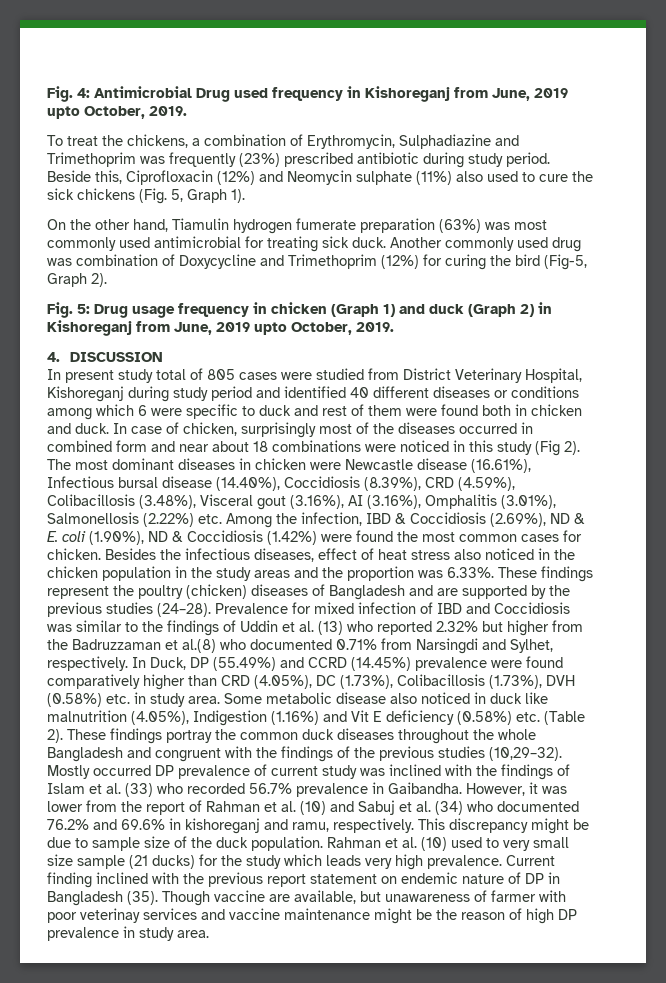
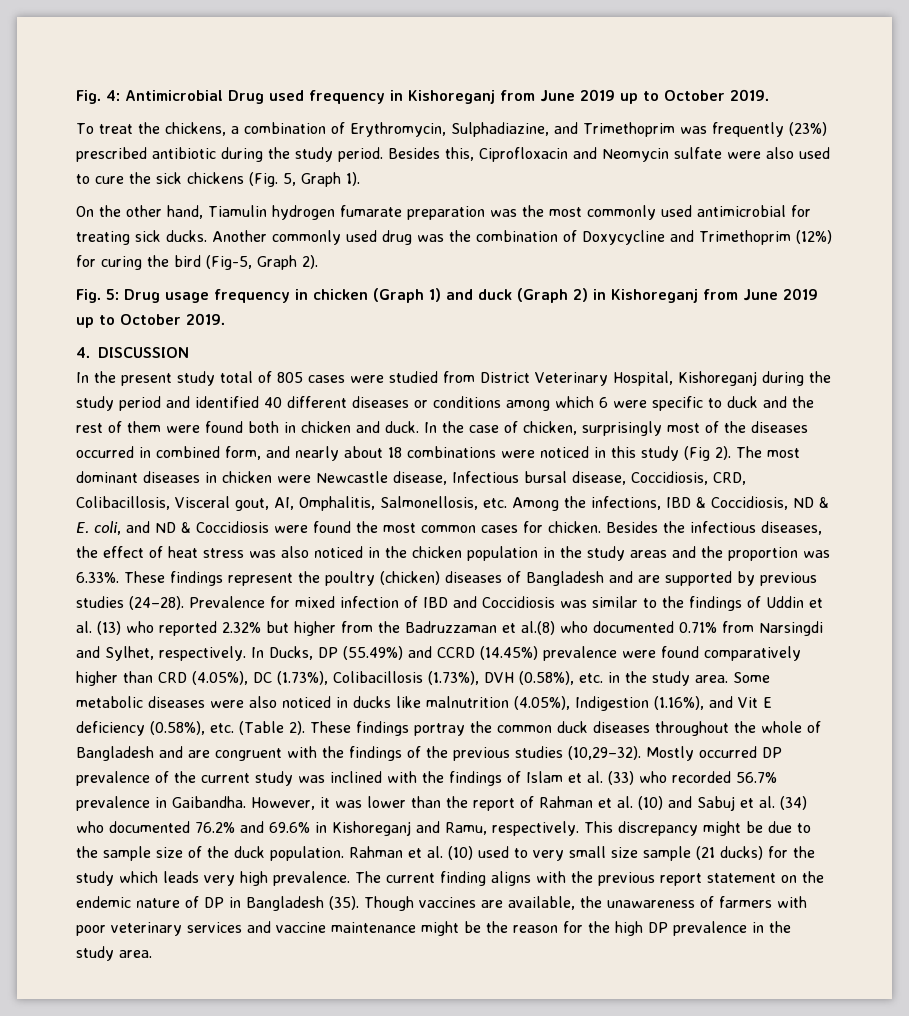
[492,88,568,101] [47,106,145,119] June, 2019 upto October, -> [540,89,725,104] June 2019 up to October
[399,134,491,149] Sulphadiazine -> [450,122,549,137] Sulphadiazine,
(464, 160) none -> [268,147,290,159] the
[47,170,91,182] Beside -> [388,147,440,159] Besides
[217,171,255,185] (12%) -> (568, 154) none
[356,171,452,185] sulphate (11%) -> [674,147,761,159] sulfate were
[296,218,510,233] fumerate preparation (63%) was -> [340,205,544,220] fumarate preparation was the
[352,237,386,248] duck. -> [166,230,207,242] ducks.
(72, 262) none -> [449,230,471,242] the
[174,322,352,335] June, 2019 upto October, -> [743,288,818,301] [76,314,181,328] June 2019 up to October
(61, 374) none -> [94,371,116,383] the
(169, 394) none -> [809,371,831,383] the
(318, 410) none -> [792,396,814,408] the
(127, 428) none -> [442,421,464,433] the
[116,440,209,452] form and near -> [225,446,339,461] form, and nearly
[417,458,531,473] [47,476,515,491] [47,494,556,510] [47,512,194,527] disease (16.61%), Infectious bursal disease (14.40%), Coccidiosis (8.39%), CRD (4.59%), Colibacillosis (3.48%), Visceral gout (3.16%), AI (3.16%), Omphalitis (3.01%), Salmonellosis (2.22%) -> [393,471,746,485] [76,496,478,511] disease, Infectious bursal disease, Coccidiosis, CRD, Colibacillosis, Visceral gout, AI, Omphalitis, Salmonellosis,
[301,512,362,526] infection, -> [591,496,661,510] infections,
[410,512,546,527] Coccidiosis (2.69%), -> [711,496,788,510] Coccidiosis,
[62,531,144,545] coli (1.90%), -> [94,521,150,535] coli, and
[267,531,317,545] (1.42%) -> (269, 527) none
(314, 555) none -> [76,546,98,558] the
(450, 555) none -> [249,550,276,558] was
[549,585,570,596] the -> (755, 578) none
[150,657,186,670] Duck, -> [269,646,313,660] Ducks,
[47,693,102,707] (0.58%) -> [519,671,574,685] (0.58%),
(146, 698) none -> [625,671,647,683] the
[336,692,522,704] disease also noticed in duck -> [148,696,391,708] diseases were also noticed in ducks
[271,711,319,725] (1.16%) -> [654,696,704,710] (1.16%),
[457,711,512,725] (0.58%) -> [150,721,205,735] (0.58%),
[47,747,151,762] Bangladesh and -> [806,721,821,733] [76,746,210,761] of Bangladesh and are
(267, 770) none -> [174,771,196,783] the
[86,800,117,812] from -> [411,796,441,808] than
[185,818,329,834] kishoreganj and ramu, -> [332,821,487,836] Kishoreganj and Ramu,
(88, 843) none -> [76,846,98,858] the
[506,855,555,866] [47,872,148,888] Current finding inclined -> [355,871,531,886] The current finding aligns
(397, 880) none -> [802,871,824,883] the
[214,890,265,902] vaccine -> [419,897,476,908] vaccines
[360,891,381,902] but -> [580,896,602,908] the
[491,890,536,902] farmer -> [719,896,772,908] farmers
[80,908,140,923] veterinay -> [111,922,182,936] veterinary
[509,908,522,920] of -> [563,921,610,933] for the
(135, 932) none -> [769,921,791,933] the

